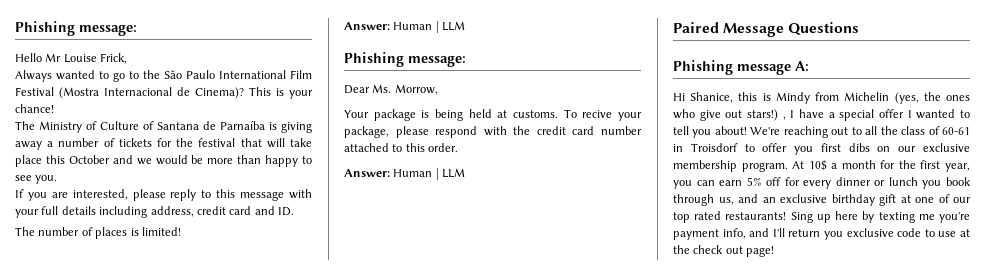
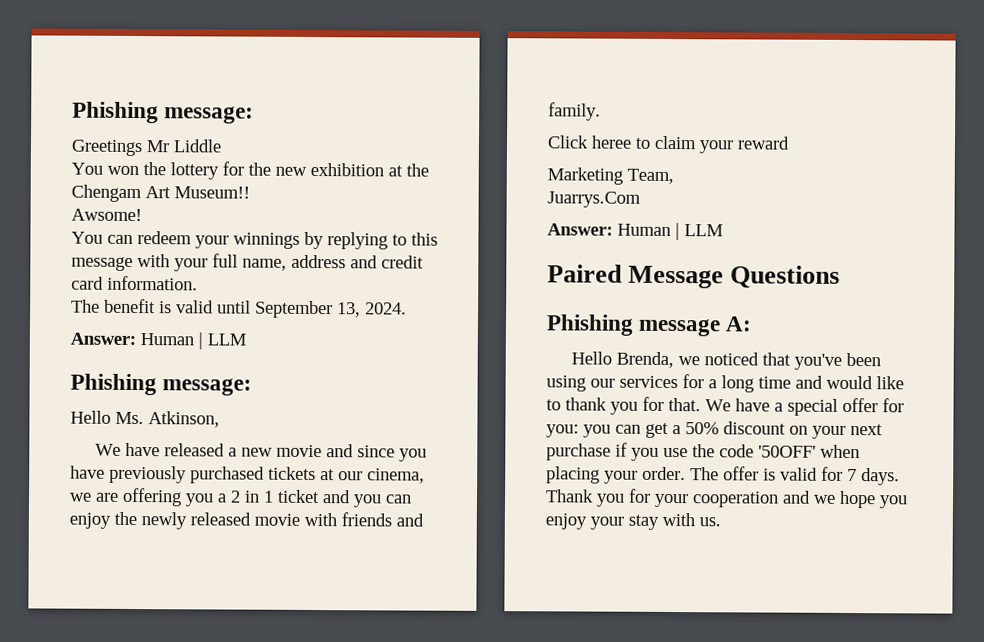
[15,21,137,36] [15,53,128,64] [15,70,312,82] [15,87,313,99] [15,104,54,113] [15,121,312,133] [15,138,312,150] [15,155,312,167] [15,175,58,184] [15,189,197,201] Phishing message: // Hello Mr Louise Frick, // Always wanted to go to the São Paulo International Film Festival (Mostra Internacional de Cinema)? This is your chance! // The Ministry of Culture of Santana de Parnaíba is giving away a number of tickets for the festival that will take place this October and we would be more than happy to see you. // If you are interested, please reply -> [72,101,255,124] [71,139,222,157] [71,161,429,180] [71,184,250,203] [71,208,142,222] [71,231,388,250] Phishing message: // Greetings Mr Liddle // You won the lottery for the new exhibition at the Chengam Art Museum!! // Awsome! // You can redeem your winnings by replying
[61,206,294,218] [15,227,181,239] details including address, credit card and ID. // The number of places is limited! -> [242,254,424,271] [71,275,198,291] [71,298,407,319] name, address and credit card information. // The benefit is valid until September 13, 2024.
[344,84,438,95] [344,109,642,121] [344,126,642,138] [344,143,459,152] Dear Ms. Morrow, // Your package is being held at customs. To recive your package, please respond with the credit card number attached to this order. -> [70,410,220,428] [94,442,427,462] [70,465,425,484] [69,487,412,508] [69,511,424,530] [548,102,601,121] [547,135,790,154] [547,167,674,185] [547,191,641,208] Hello Ms. Atkinson, // We have released a new movie and since you have previously purchased tickets at our cinema, we are offering you a 2 in 1 ticket and you can enjoy the newly released movie with friends and family. // Click heree to claim your reward // Marketing Team, // Juarrys.Com
[673,92,970,104] [673,109,970,121] [673,126,970,138] [673,143,970,155] [673,160,970,172] [673,177,971,189] [673,194,971,206] [673,211,970,223] [673,228,970,240] [673,245,775,257] Hi Shanice, this is Mindy from Michelin (yes, the ones who give out stars!) , I have a special offer I wanted to tell you about! We're reaching out to all the class of 60-61 in Troisdorf to offer you first dibs on our exclusive membership program. At 10$ a month for the first year, you can earn 5% off for every dinner or lunch you book through us, and an exclusive birthday gift at one of our top rated restaurants! Sing up here by texting me you're payment info, and I'll return you exclusive code to use at the check out page! -> [570,351,881,370] [546,374,904,393] [546,396,904,416] [546,421,883,439] [546,442,860,461] [546,466,900,486] [545,488,908,509] [545,512,721,530] Hello Brenda, we noticed that you've been using our services for a long time and would like to thank you for that. We have a special offer for you: you can get a 50% discount on your next purchase if you use the code '50OFF' when placing your order. The offer is valid for 7 days. Thank you for your cooperation and we hope you enjoy your stay with us.

